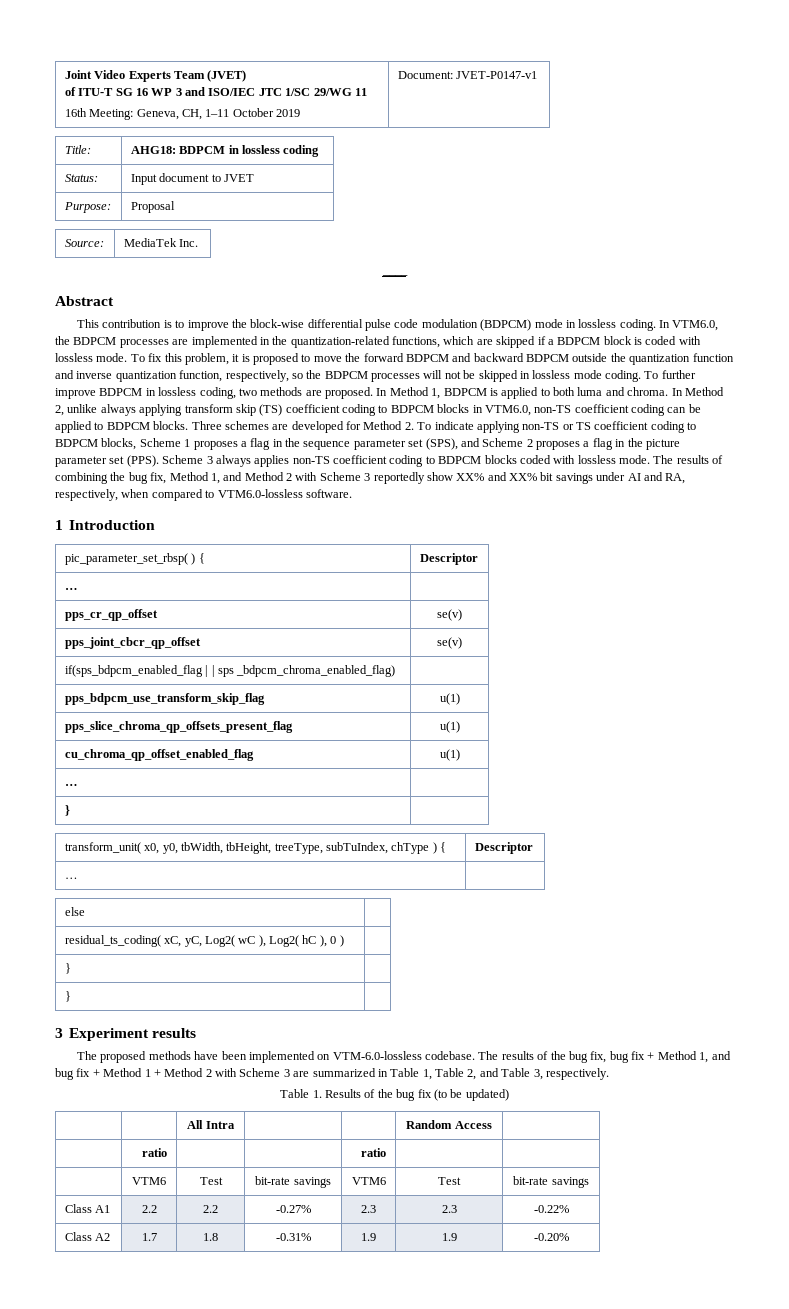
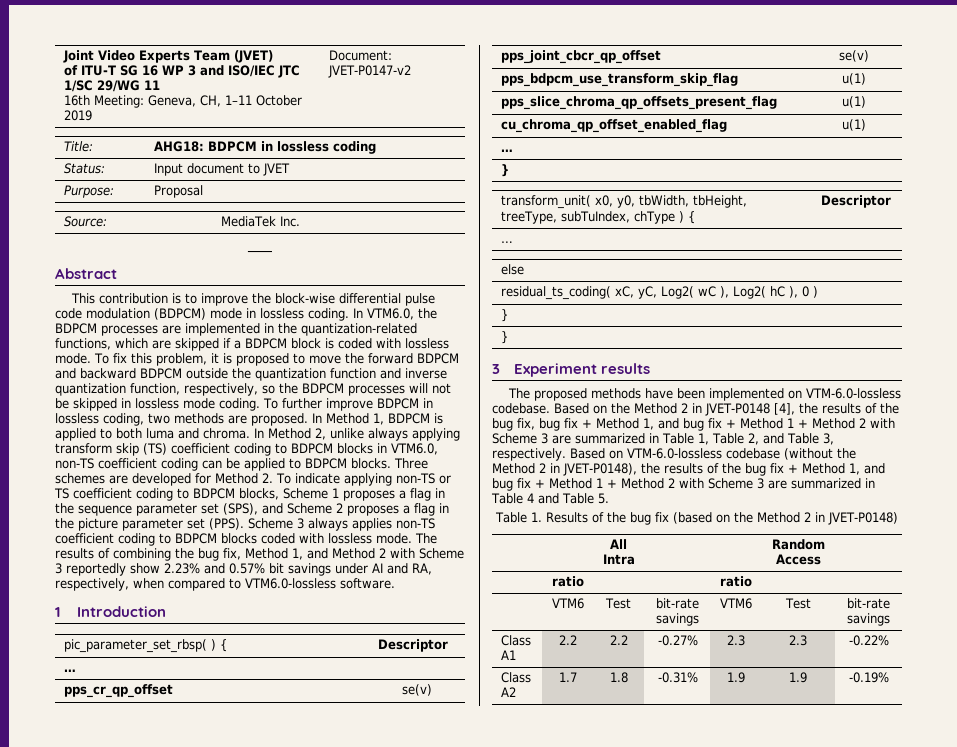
[456,71,538,79] JVET-P0147-v1 -> [327,65,411,78] JVET-P0147-v2
[456,472,537,481] XX% and XX% -> [164,563,265,574] 2.23% and 0.57%
[64,665,396,677] // if(sps_bdpcm_enabled_flag | | sps _bdpcm_chroma_enabled_flag) | -> (869, 56) none
[478,1051,499,1060] The -> [554,403,818,416] Based on the Method 2 in JVET-P0148 [4], the
(609, 1074) none -> [569,448,856,460] [492,463,885,476] [492,478,875,491] [491,493,609,504] Based on VTM-6.0-lossless codebase (without the Method 2 in JVET-P0148), the results of the bug fix + Method 1, and bug fix + Method 1 + Method 2 with Scheme 3 are summarized in Table 4 and Table 5.
[433,1089,509,1101] (to be updated) -> [673,512,898,525] (based on the Method 2 in JVET-P0148)
[533,1233,569,1241] -0.20% -> [848,672,889,683] -0.19%

